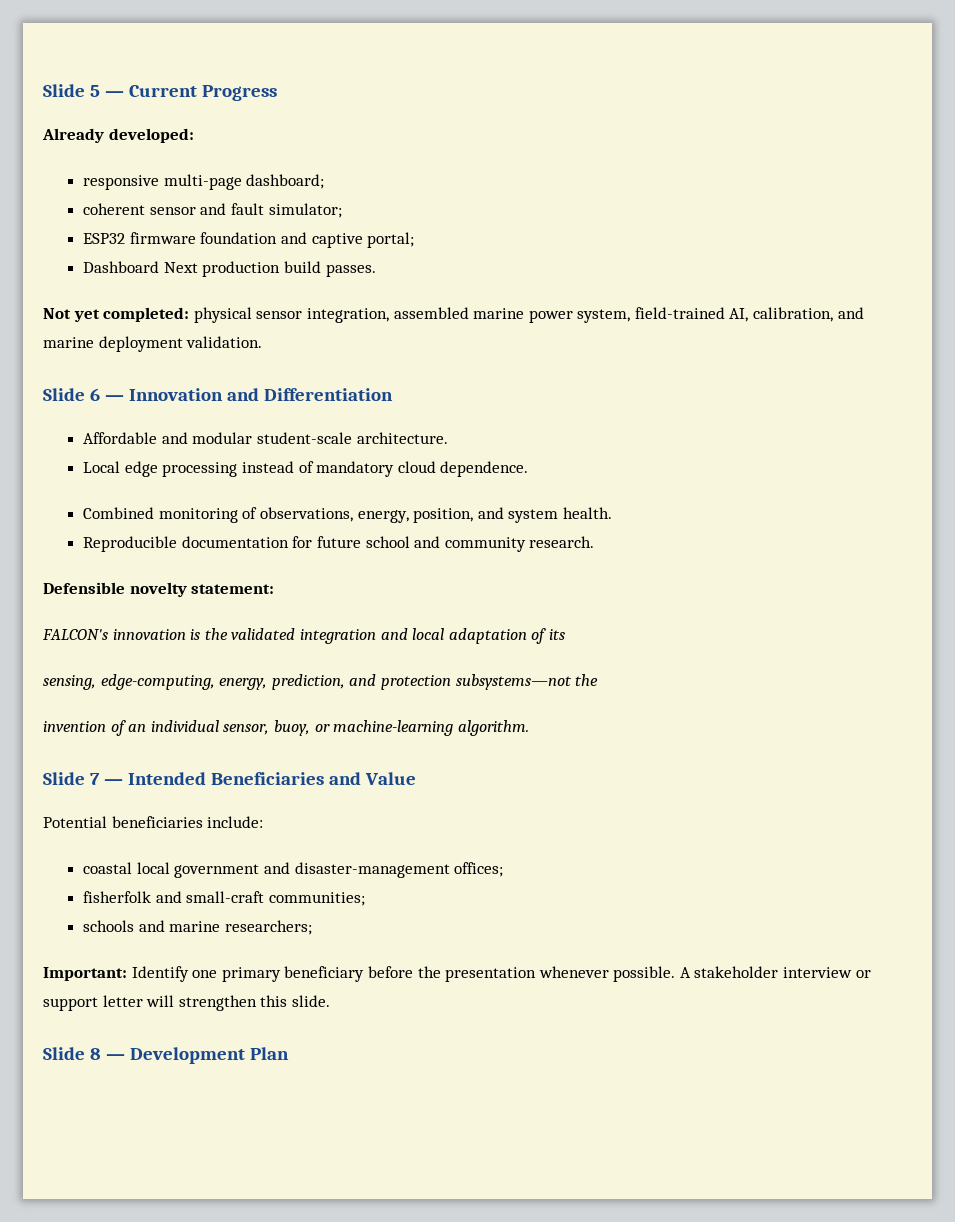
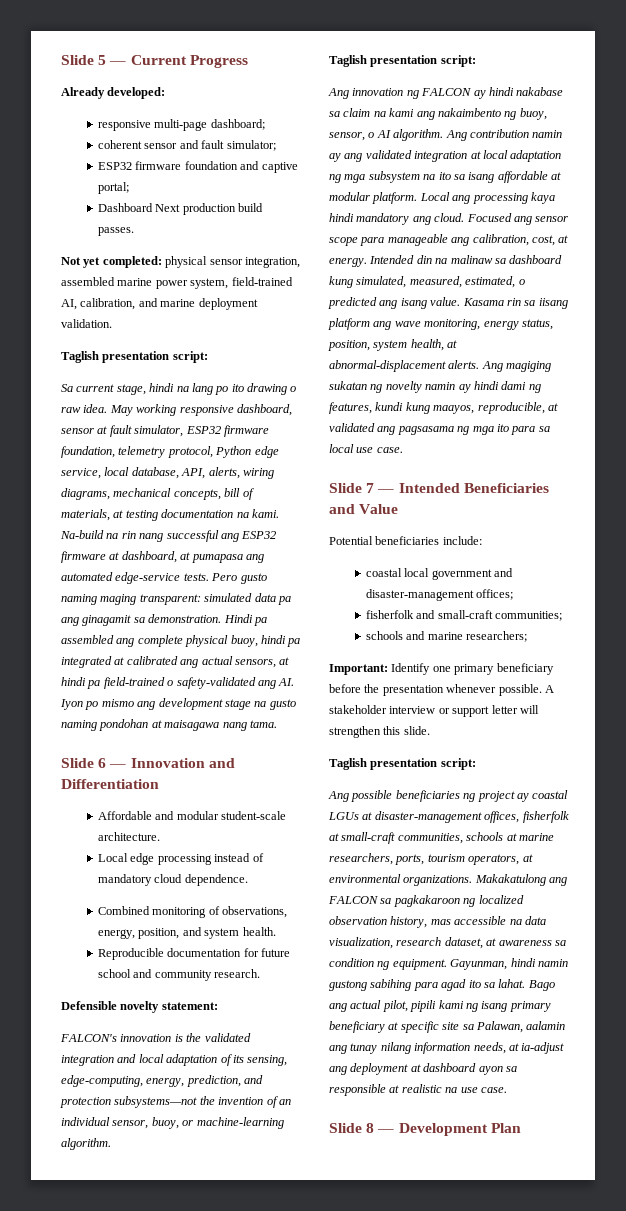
(263, 342) none -> [61,351,208,363] [61,383,297,395] [61,404,292,416] [61,425,269,437] [61,446,279,458] [61,467,274,479] [61,488,254,500] [61,509,279,521] [60,530,277,542] [61,551,264,563] [61,572,267,584] [61,593,291,605] [61,614,267,626] [61,635,301,647] [61,656,290,668] [61,677,295,689] [60,698,296,710] [61,719,277,731] // Taglish presentation script: // Sa current stage, hindi na lang po ito drawing o raw idea. May working responsive dashboard, sensor at fault simulator, ESP32 firmware foundation, telemetry protocol, Python edge service, local database, API, alerts, wiring diagrams, mechanical concepts, bill of materials, at testing documentation na kami. Na-build na rin nang successful ang ESP32 firmware at dashboard, at pumapasa ang automated edge-service tests. Pero gusto naming maging transparent: simulated data pa ang ginagamit sa demonstration. Hindi pa assembled ang complete physical buoy, hindi pa integrated at calibrated ang actual sensors, at hindi pa field-trained o safety-validated ang AI. Iyon po mismo ang development stage na gusto naming pondohan at maisagawa nang tama.
(565, 634) // -> (244, 1059) none
(599, 680) // -> (215, 1100) none
(529, 728) none -> [329,55,476,67] [328,87,564,99] [329,108,547,120] [329,129,563,141] [329,150,562,162] [329,171,561,183] [329,192,555,204] [329,213,569,225] [329,234,569,246] [329,255,563,267] [329,276,525,288] [328,297,568,309] [328,318,553,330] [328,339,458,351] [329,360,552,372] [329,381,541,393] [329,402,558,414] [329,423,550,435] [329,444,403,453] // Taglish presentation script: // Ang innovation ng FALCON ay hindi nakabase sa claim na kami ang nakaimbento ng buoy, sensor, o AI algorithm. Ang contribution namin ay ang validated integration at local adaptation ng mga subsystem na ito sa isang affordable at modular platform. Local ang processing kaya hindi mandatory ang cloud. Focused ang sensor scope para manageable ang calibration, cost, at energy. Intended din na malinaw sa dashboard kung simulated, measured, estimated, o predicted ang isang value. Kasama rin sa iisang platform ang wave monitoring, energy status, position, system health, at abnormal-displacement alerts. Ang magiging sukatan ng novelty namin ay hindi dami ng features, kundi kung maayos, reproducible, at validated ang pagsasama ng mga ito para sa local use case.
(330, 1001) none -> [329,758,476,770] [328,790,569,802] [328,811,569,823] [329,832,554,844] [329,853,533,865] [329,874,568,886] [328,895,524,907] [329,916,546,928] [329,937,566,949] [329,958,568,970] [329,979,555,991] [329,1000,551,1012] [329,1021,566,1033] [329,1042,565,1054] [329,1063,517,1075] [329,1084,507,1096] // Taglish presentation script: // Ang possible beneficiaries ng project ay coastal LGUs at disaster-management offices, fisherfolk at small-craft communities, schools at marine researchers, ports, tourism operators, at environmental organizations. Makakatulong ang FALCON sa pagkakaroon ng localized observation history, mas accessible na data visualization, research dataset, at awareness sa condition ng equipment. Gayunman, hindi namin gustong sabihing para agad ito sa lahat. Bago ang actual pilot, pipili kami ng isang primary beneficiary at specific site sa Palawan, aalamin ang tunay nilang information needs, at ia-adjust ang deployment at dashboard ayon sa responsible at realistic na use case.

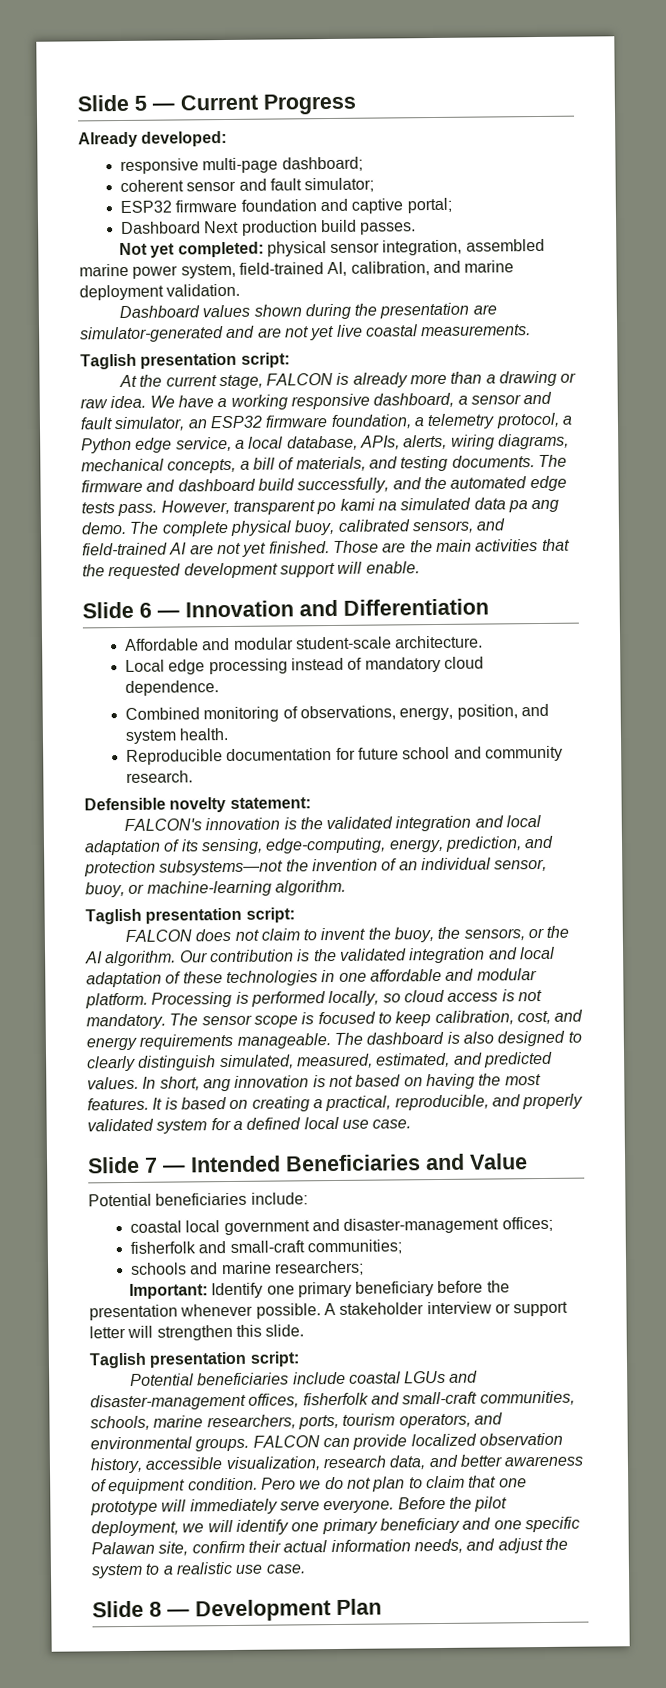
[61,351,208,363] [61,383,297,395] [61,404,292,416] [61,426,108,434] Taglish presentation script: // Sa current stage, hindi na lang po ito drawing o raw idea. May working responsive dashboard, sensor at -> [118,302,497,320] [80,324,532,343] [80,352,290,370] [118,370,577,390] [80,391,553,410] Dashboard values shown during the presentation are simulator-generated and are not yet live coastal measurements. // Taglish presentation script: // At the current stage, FALCON is already more than a drawing or raw idea. We have a working responsive dashboard, a sensor and
(184, 431) none -> [187,419,208,429] an
(115, 452) none -> [413,417,424,427] a
(213, 452) none -> [561,415,572,425] a
(101, 473) none -> [234,439,245,449] a
[181,468,206,479] API, -> [359,435,400,450] APIs,
(221, 494) none -> [239,460,250,470] a
[113,509,279,521] [60,530,277,542] [61,551,264,563] [61,572,267,584] [61,593,291,605] [61,614,267,626] [61,635,301,647] [61,656,290,668] [61,677,295,689] [60,698,296,710] [61,719,277,731] at testing documentation na kami. Na-build na rin nang successful ang ESP32 firmware at dashboard, at pumapasa ang automated edge-service tests. Pero gusto naming maging transparent: simulated data pa ang ginagamit sa demonstration. Hindi pa assembled ang complete physical buoy, hindi pa integrated at calibrated ang actual sensors, at hindi pa field-trained o safety-validated ang AI. Iyon po mismo ang development stage na gusto naming pondohan at maisagawa nang tama. -> [368,454,567,472] [81,475,567,494] [81,497,560,517] [81,518,506,537] [82,538,570,557] [82,561,420,580] and testing documents. The firmware and dashboard build successfully, and the automated edge tests pass. However, transparent po kami na simulated data pa ang demo. The complete physical buoy, calibrated sensors, and field-trained AI are not yet finished. Those are the main activities that the requested development support will enable.
[328,87,564,99] [329,108,547,120] [329,129,563,141] [329,150,562,162] [329,171,561,183] [329,192,555,204] [329,213,569,225] [329,234,569,246] [329,255,563,267] [329,276,525,288] [328,297,568,309] [328,318,553,330] [328,339,458,351] [329,360,552,372] [329,381,541,393] [329,402,558,414] [329,423,550,435] Ang innovation ng FALCON ay hindi nakabase sa claim na kami ang nakaimbento ng buoy, sensor, o AI algorithm. Ang contribution namin ay ang validated integration at local adaptation ng mga subsystem na ito sa isang affordable at modular platform. Local ang processing kaya hindi mandatory ang cloud. Focused ang sensor scope para manageable ang calibration, cost, at energy. Intended din na malinaw sa dashboard kung simulated, measured, estimated, o predicted ang isang value. Kasama rin sa iisang platform ang wave monitoring, energy status, position, system health, at abnormal-displacement alerts. Ang magiging sukatan ng novelty namin ay hindi dami ng features, kundi kung maayos, reproducible, at validated ang pagsasama ng mga ito para sa -> [124,925,570,943] [85,946,555,967] [86,968,537,988] [85,989,542,1009] [86,1009,584,1030] [86,1030,582,1051] [87,1051,553,1072] [87,1073,541,1092] [87,1093,584,1112] [87,1117,302,1134] FALCON does not claim to invent the buoy, the sensors, or the AI algorithm. Our contribution is the validated integration and local adaptation of these technologies in one affordable and modular platform. Processing is performed locally, so cloud access is not mandatory. The sensor scope is focused to keep calibration, cost, and energy requirements manageable. The dashboard is also designed to clearly distinguish simulated, measured, estimated, and predicted values. In short, ang innovation is not based on having the most features. It is based on creating a practical, reproducible, and properly validated system for a defined
[328,790,529,802] Ang possible beneficiaries ng project ay -> [129,1371,346,1386] Potential beneficiaries include
[362,812,373,820] at -> [449,1370,479,1383] and
[329,833,339,841] at -> [370,1392,400,1405] and
[466,832,517,841] schools at -> [90,1415,150,1431] schools,
[522,854,533,862] [329,874,568,886] [328,895,524,907] [329,916,546,928] [329,937,566,949] [329,958,568,970] [329,979,555,991] [329,1000,551,1012] [329,1021,566,1033] [329,1042,565,1054] [329,1063,517,1075] [329,1084,458,1096] at environmental organizations. Makakatulong ang FALCON sa pagkakaroon ng localized observation history, mas accessible na data visualization, research dataset, at awareness sa condition ng equipment. Gayunman, hindi namin gustong sabihing para agad ito sa lahat. Bago ang actual pilot, pipili kami ng isang primary beneficiary at specific site sa Palawan, aalamin ang tunay nilang information needs, at ia-adjust ang deployment at dashboard ayon sa responsible at realistic na -> [473,1412,503,1425] [90,1432,563,1452] [90,1454,584,1474] [91,1475,527,1495] [90,1496,508,1516] [91,1516,580,1537] [91,1537,568,1556] [91,1562,233,1579] and environmental groups. FALCON can provide localized observation history, accessible visualization, research data, and better awareness of equipment condition. Pero we do not plan to claim that one prototype will immediately serve everyone. Before the pilot deployment, we will identify one primary beneficiary and one specific Palawan site, confirm their actual information needs, and adjust the system to a realistic

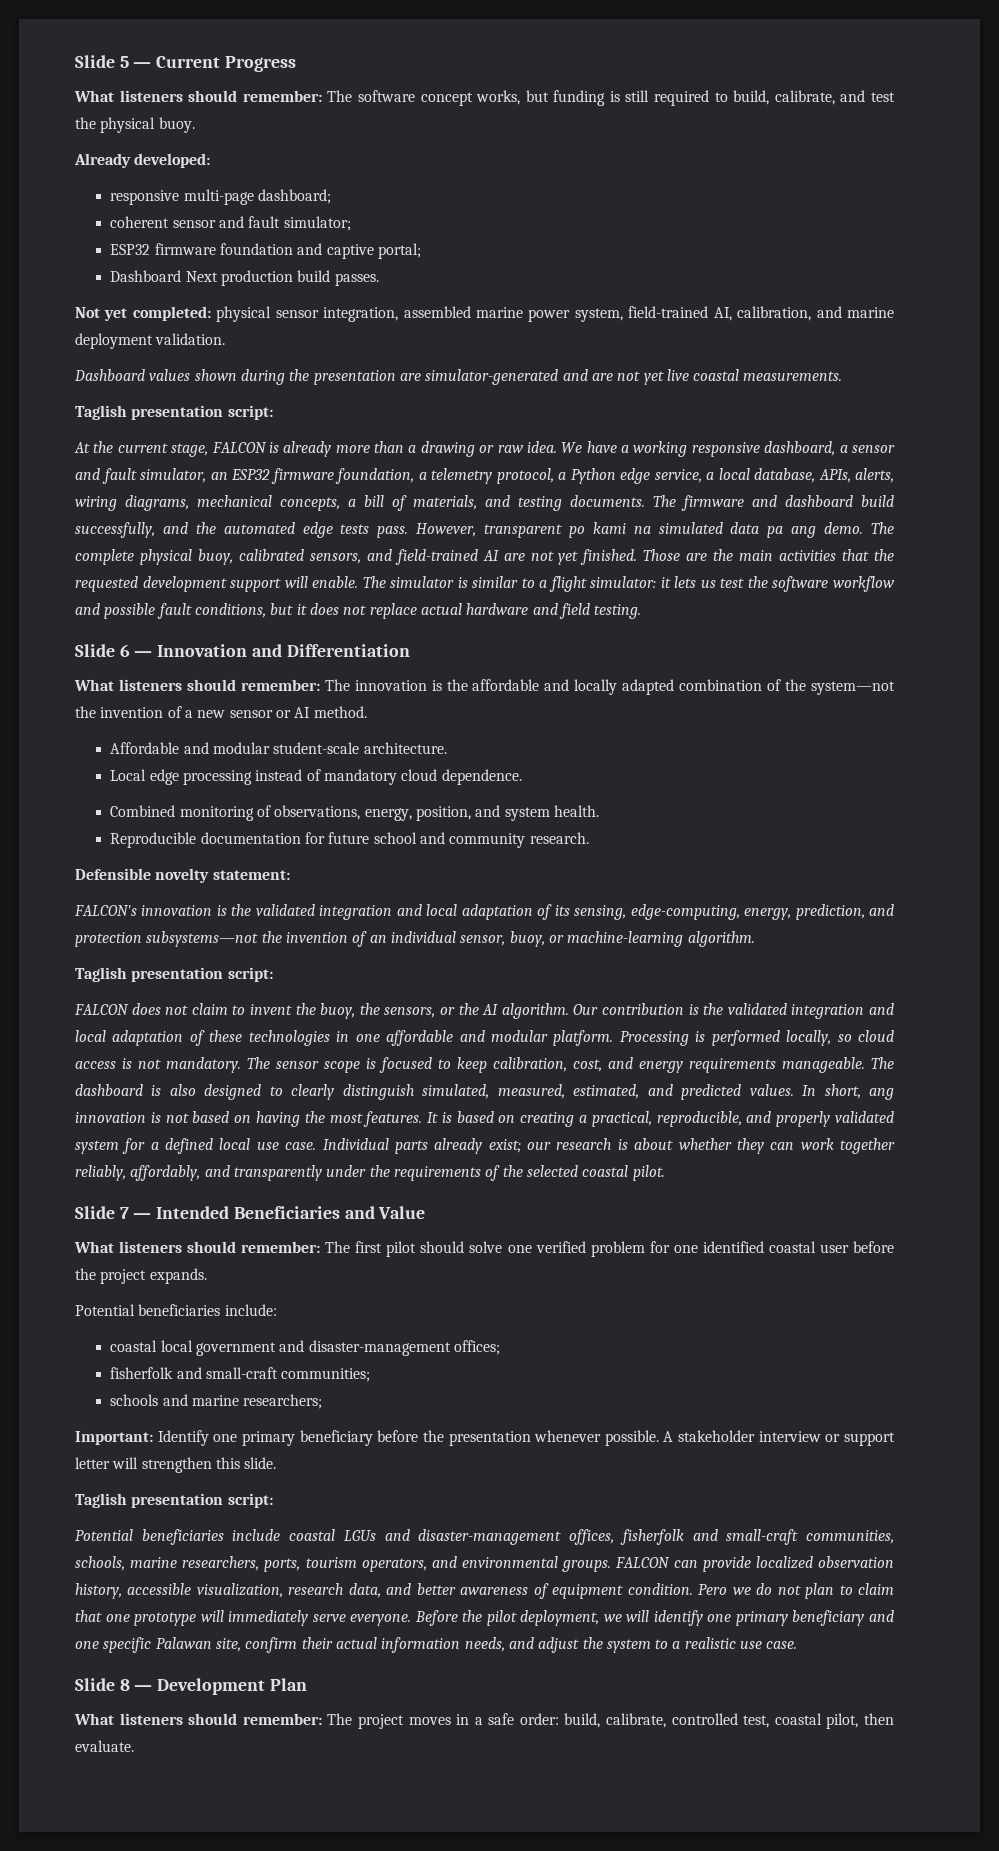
(356, 104) none -> [74,90,896,106] [75,117,195,133] // What listeners should remember: The software concept works, but funding is still required to build, calibrate, and test the physical buoy.
(420, 567) none -> [362,576,895,592] [75,603,642,619] The simulator is similar to a flight simulator: it lets us test the software workflow and possible fault conditions, but it does not replace actual hardware and field testing.
(489, 607) none -> [74,679,896,695] [75,706,367,718] // What listeners should remember: The innovation is the affordable and locally adapted combination of the system—not the invention of a new sensor or AI method.
(412, 1124) none -> [322,1138,895,1154] [75,1165,665,1181] Individual parts already exist; our research is about whether they can work together reliably, affordably, and transparently under the requirements of the selected coastal pilot.
(528, 1161) none -> [74,1241,894,1257] [75,1268,207,1284] // What listeners should remember: The first pilot should solve one verified problem for one identified coastal user before the project expands.
(382, 1607) none -> [74,1713,894,1729] [75,1740,134,1752] // What listeners should remember: The project moves in a safe order: build, calibrate, controlled test, coastal pilot, then evaluate.

